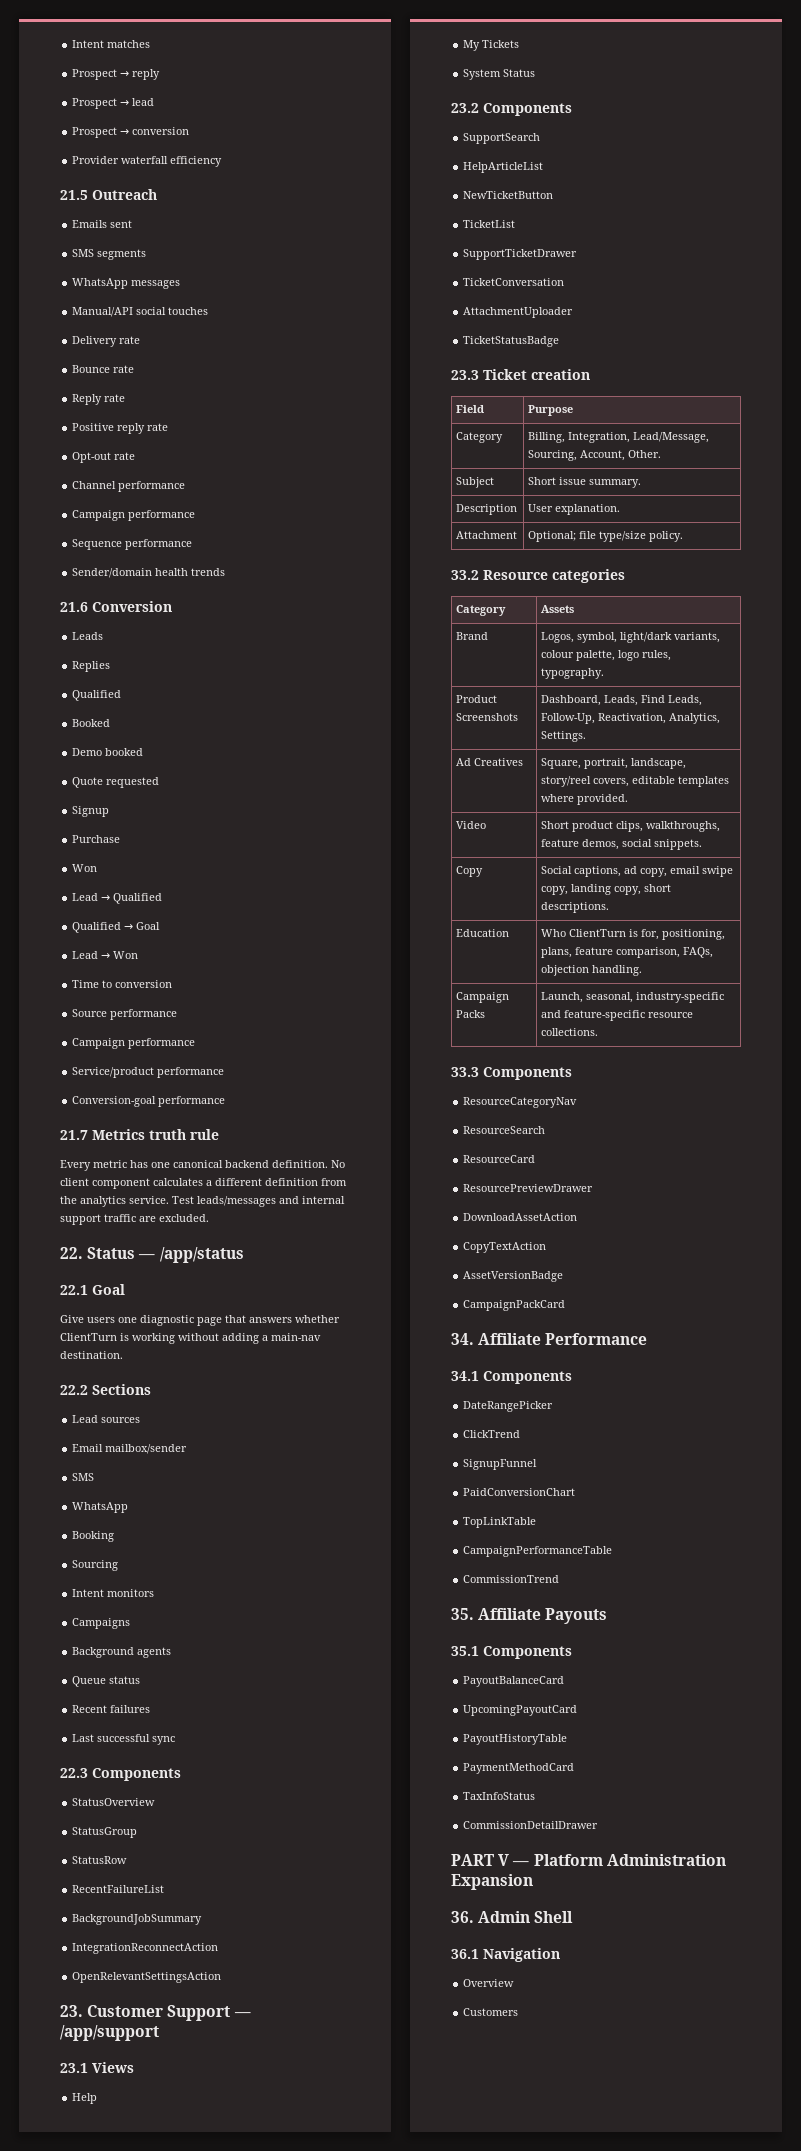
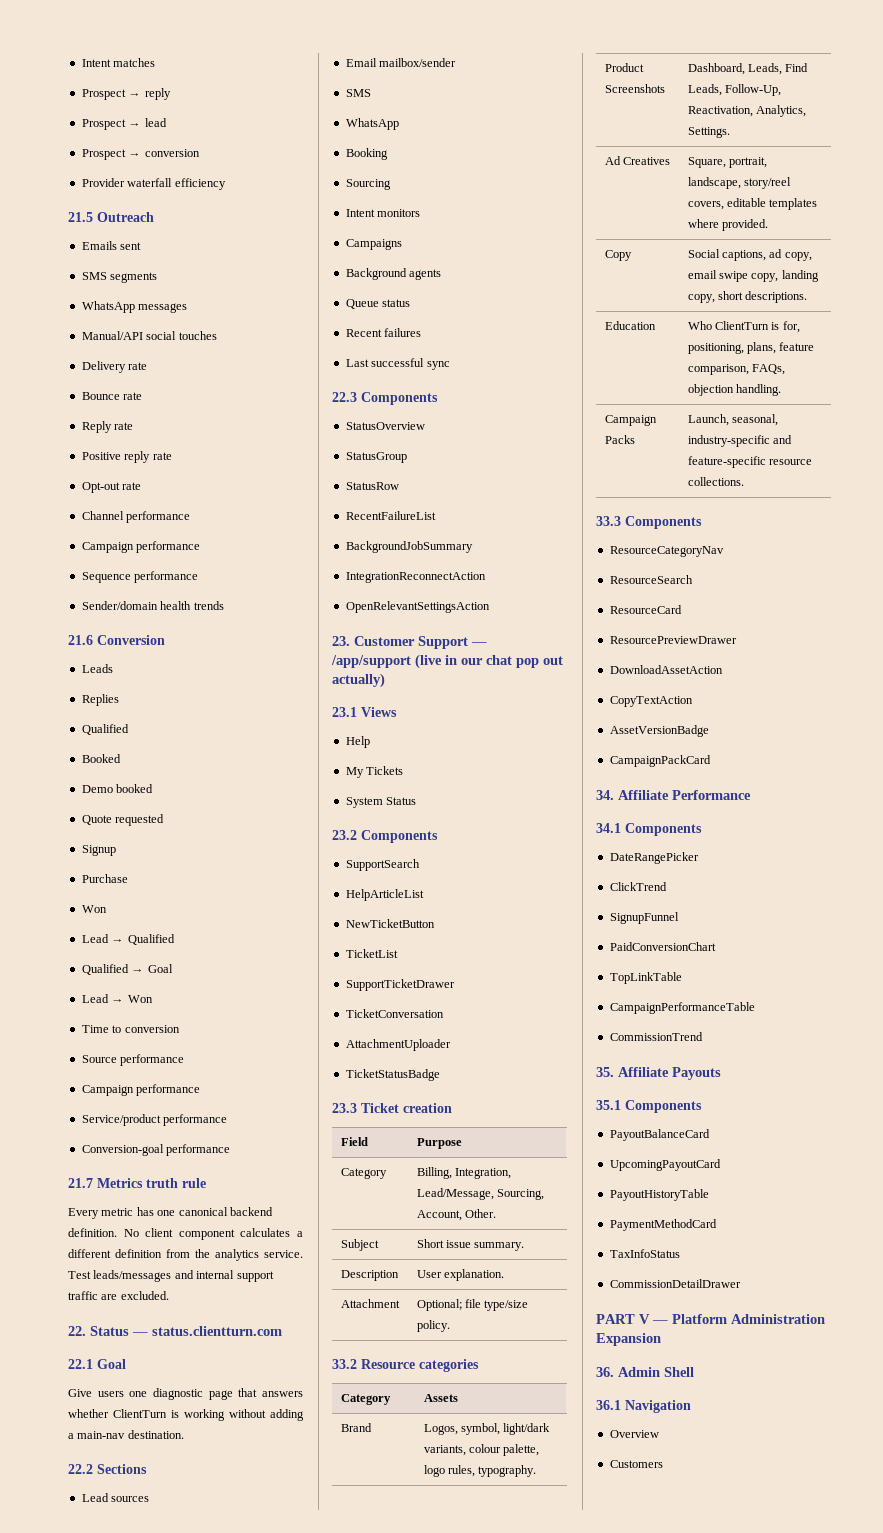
[159,1247,244,1263] /app/status -> [152,1326,282,1336] status.clientturn.com
(159, 2033) none -> [415,654,563,669] [332,673,385,688] (live in our chat pop out actually)
[456,821,487,829] [541,821,721,832] [541,839,703,850] // Video | Short product clips, walkthroughs, feature demos, social snippets. -> (769, 225) none

